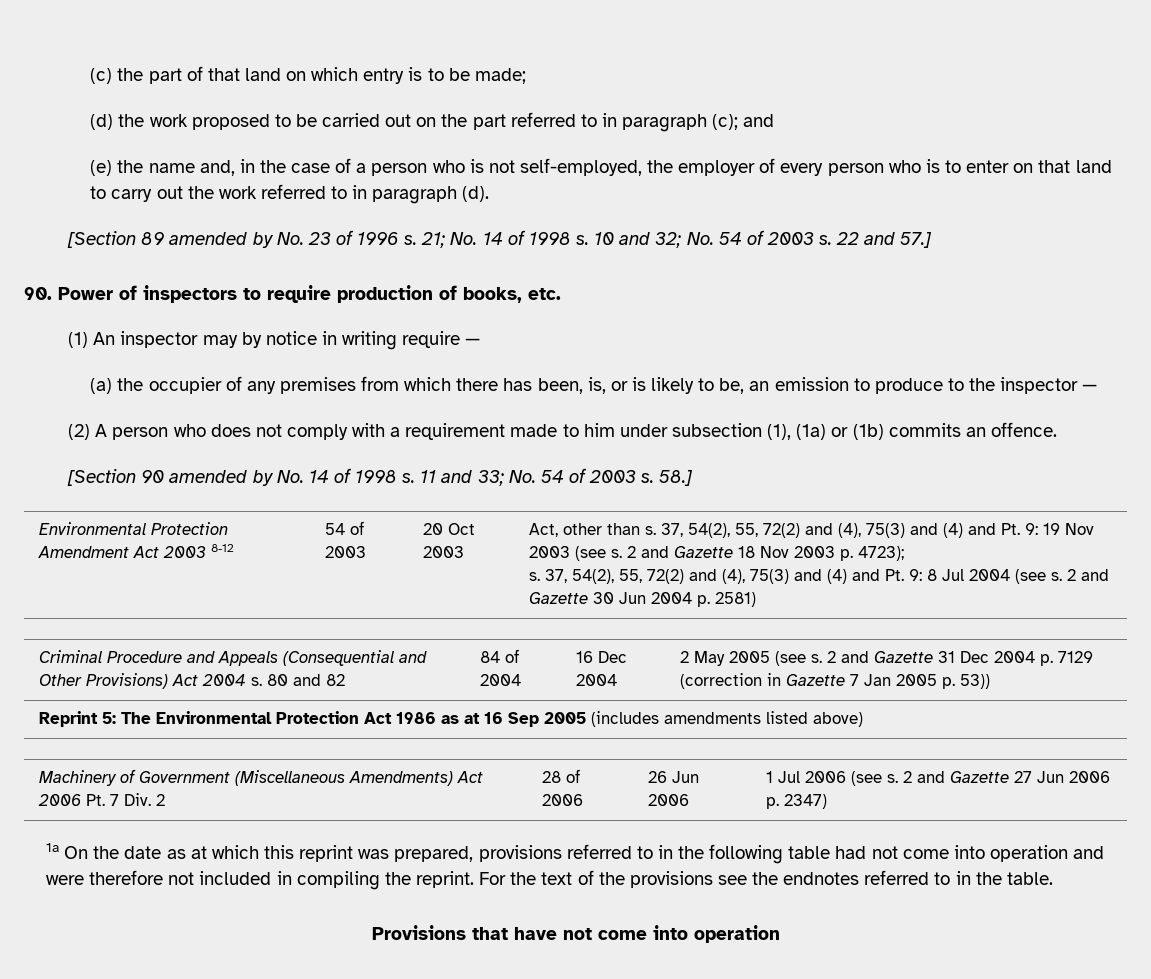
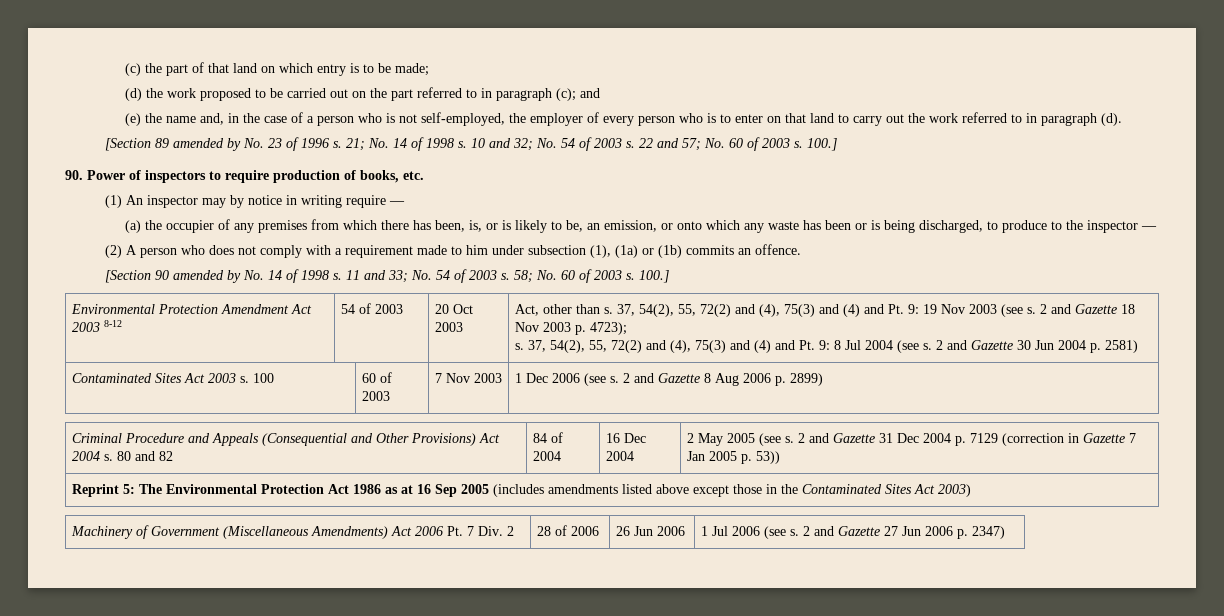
[900,232,933,248] 57.] -> [681,137,837,151] 57; No. 60 of 2003 s. 100.]
[774,377,849,391] emission -> [603,220,983,233] emission, or onto which any waste has been or is being discharged,
[659,470,694,486] 58.] -> [513,269,669,283] 58; No. 60 of 2003 s. 100.]
(756, 599) none -> [71,373,274,383] [361,372,392,383] [361,391,390,401] [434,373,502,383] [514,373,823,386] // Contaminated Sites Act 2003 s. 100 | 60 of 2003 | 7 Nov 2003 | 1 Dec 2006 (see s. 2 and Gazette 8 Aug 2006 p. 2899)
[812,712,863,727] above) -> [655,484,971,497] above except those in the Contaminated Sites Act 2003)
[46,843,1105,864] [46,870,1053,890] [371,925,780,943] // 1a On the date as at which this reprint was prepared, provisions referred to in the following table had not come into operation and were therefore not included in compiling the reprint. For the text of the provisions see the endnotes referred to in the table. // Provisions that have not come into operation -> (1005, 532) none

